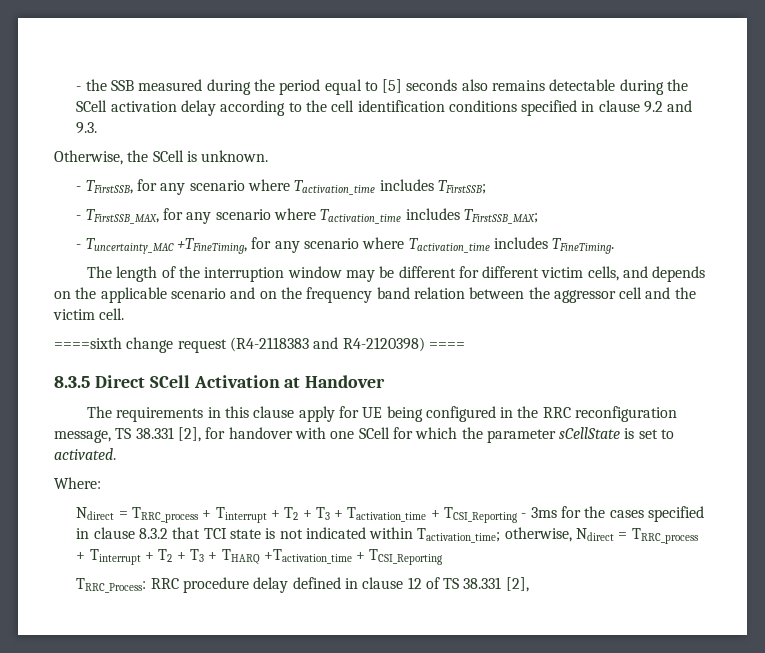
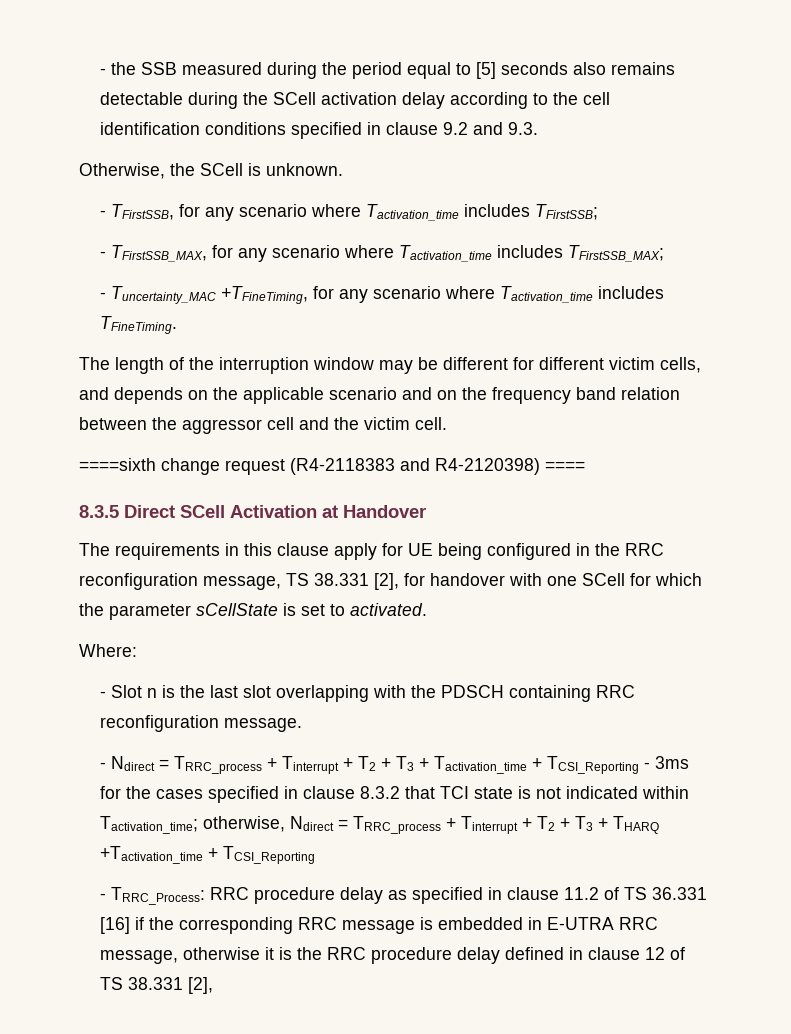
(101, 483) none -> [100,685,636,702] [100,715,303,732] [100,762,107,769] - Slot n is the last slot overlapping with the PDSCH containing RRC reconfiguration message. // -
(443, 557) none -> [100,893,107,900] -
(289, 585) none -> [388,887,708,904] [100,917,659,934] [100,947,501,964] as specified in clause 11.2 of TS 36.331 [16] if the corresponding RRC message is embedded in E-UTRA RRC message, otherwise it is the RRC procedure delay

